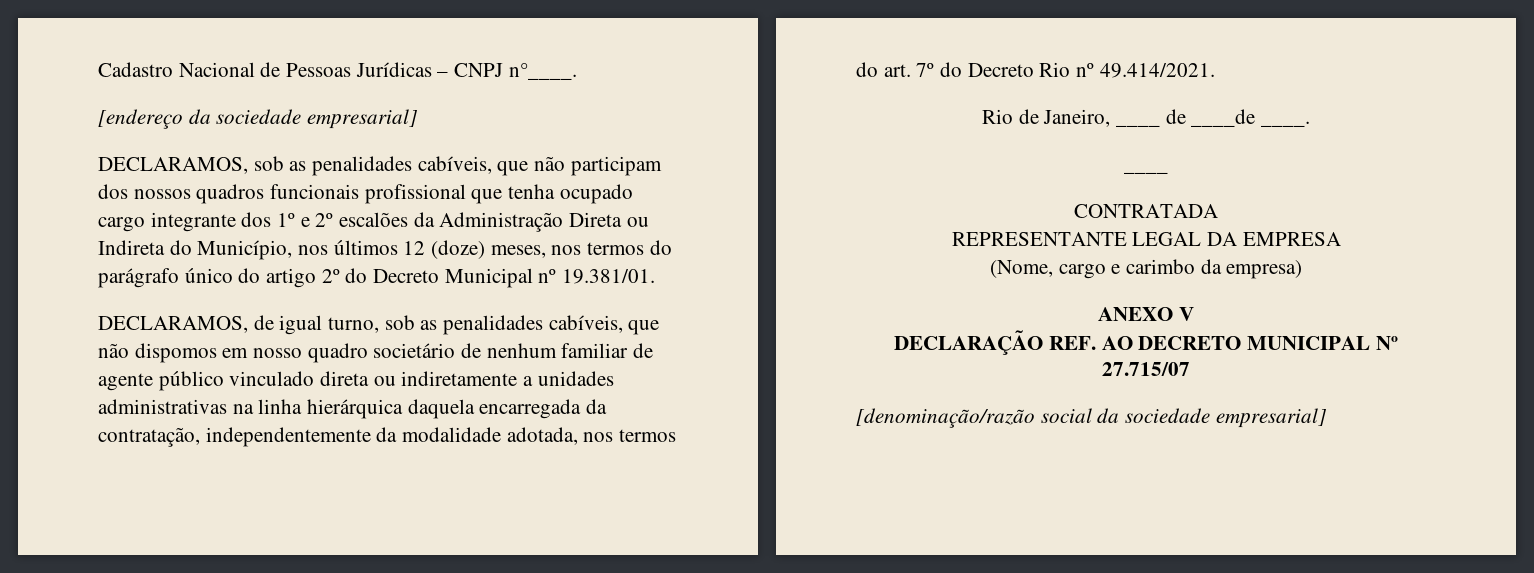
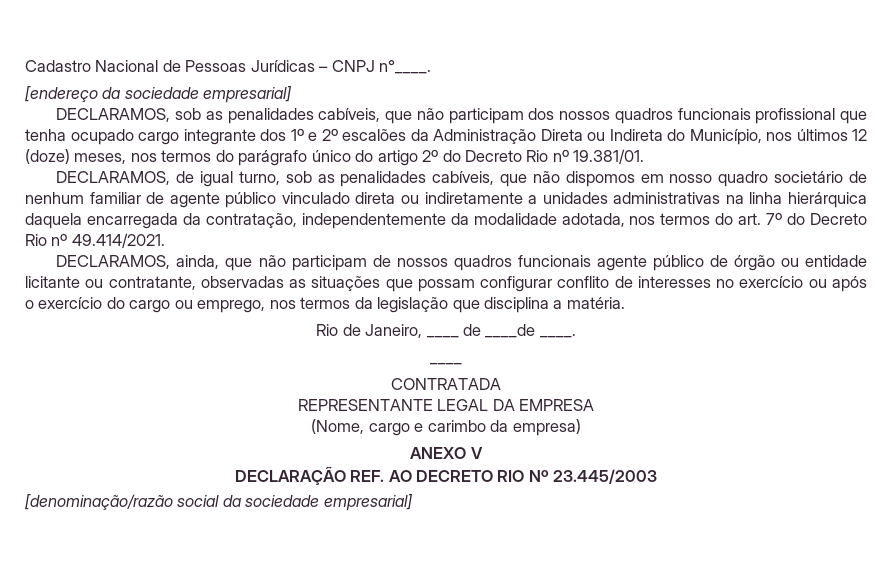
[444,268,533,288] Municipal -> [526,150,549,162] Rio
(1215, 70) none -> [56,255,868,271] [25,276,867,292] [25,297,625,313] // DECLARAMOS, ainda, que não participam de nossos quadros funcionais agente público de órgão ou entidade licitante ou contratante, observadas as situações que possam configurar conflito de interesses no exercício ou após o exercício do cargo ou emprego, nos termos da legislação que disciplina a matéria.
[1247,336,1398,350] [1102,362,1190,376] MUNICIPAL Nº 27.715/07 -> [497,469,658,484] RIO Nº 23.445/2003

